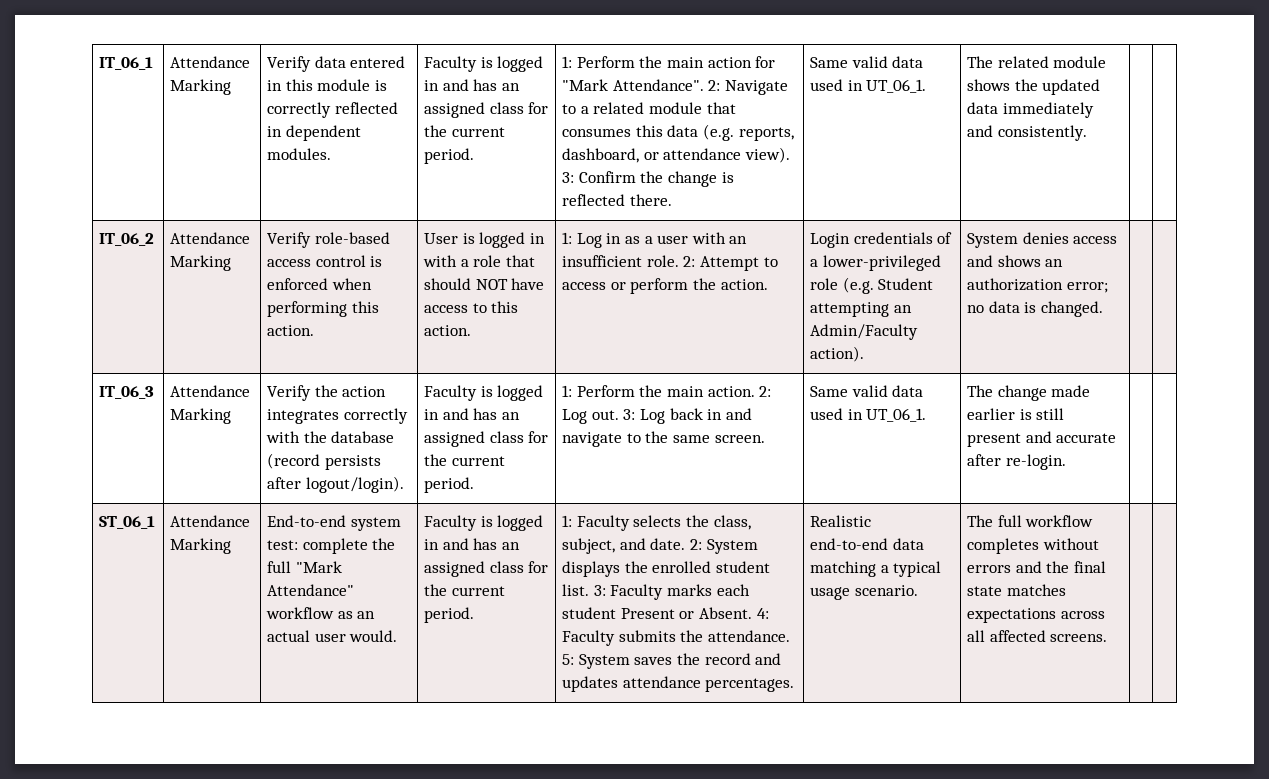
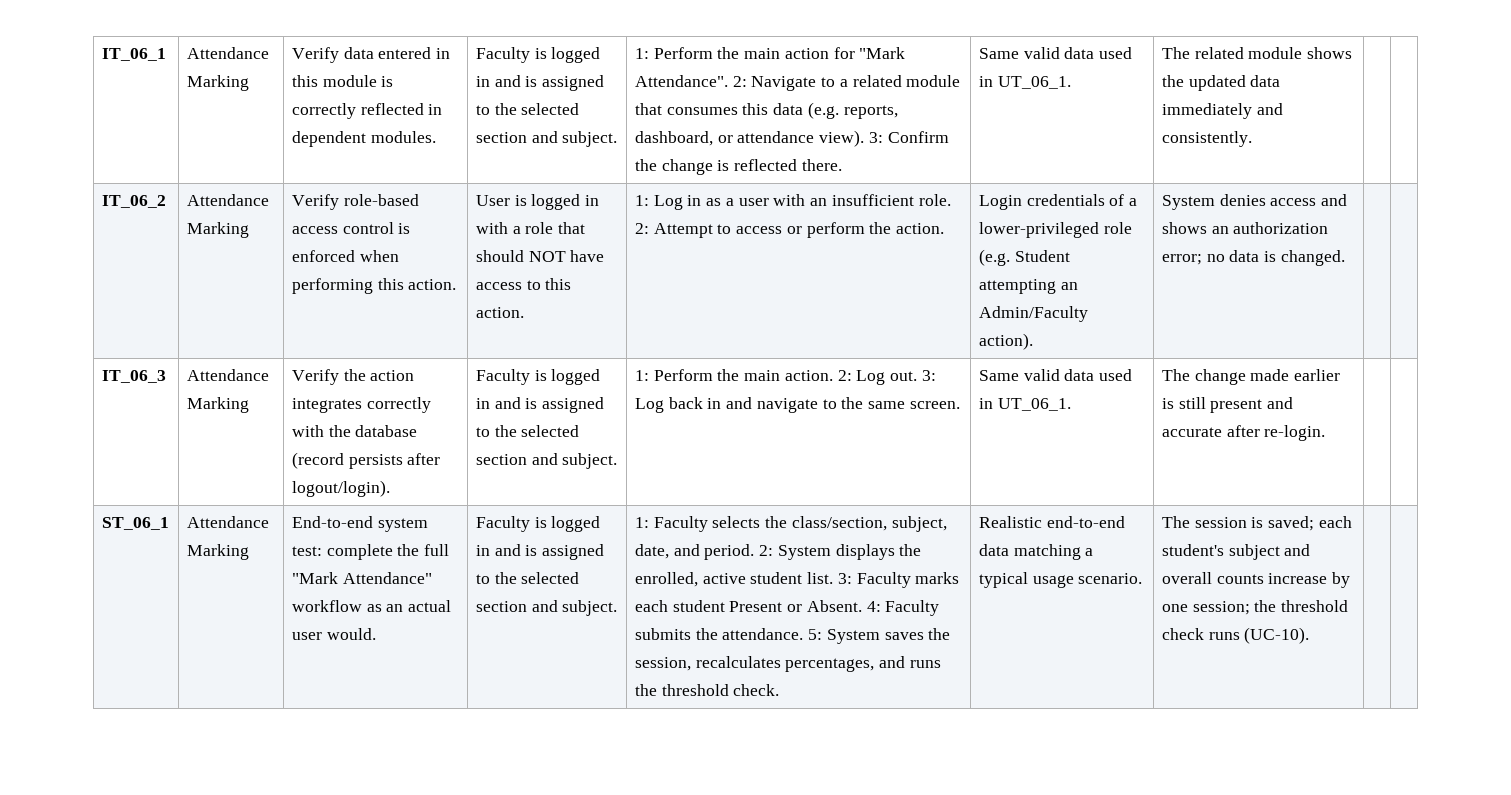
[473,79,521,91] [424,102,549,118] [424,125,505,137] [424,148,475,164] has an assigned class for the current period. -> [525,75,605,91] [475,103,580,115] [475,131,618,147] is assigned to the selected section and subject.
[473,408,521,420] [424,431,549,447] [424,454,505,466] [424,477,475,493] has an assigned class for the current period. -> [525,397,605,413] [475,425,580,437] [475,453,618,469] is assigned to the selected section and subject.
[473,538,521,550] [424,561,549,577] [424,584,505,596] [424,607,475,623] has an assigned class for the current period. -> [525,544,605,560] [475,572,580,584] [475,600,618,616] is assigned to the selected section and subject.
[713,515,751,530] [562,538,686,554] class, subject, and date. -> [791,516,947,532] [634,544,755,560] class/section, subject, date, and period.
[652,561,712,573] enrolled -> [634,572,746,587] enrolled, active
[704,653,782,665] [562,676,795,692] record and updates attendance percentages. -> [634,656,941,672] [634,684,780,696] session, recalculates percentages, and runs the threshold check.
[997,515,1094,527] [967,538,1099,554] [967,561,1107,573] [967,584,1066,596] [967,608,1105,623] [967,630,1108,642] full workflow completes without errors and the final state matches expectations across all affected screens. -> [1194,516,1352,531] [1161,544,1311,560] [1161,572,1351,588] [1161,600,1349,615] [1161,627,1310,644] session is saved; each student's subject and overall counts increase by one session; the threshold check runs (UC-10).

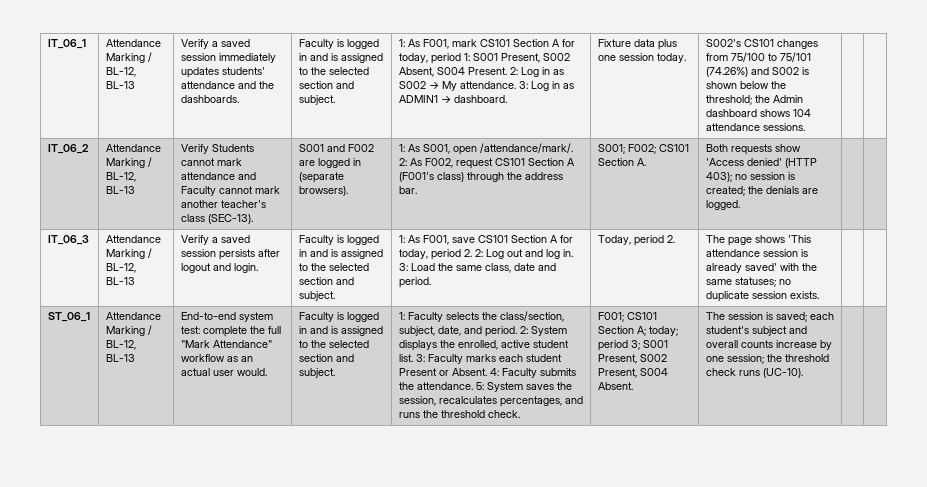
[291,47,451,63] [291,75,394,87] [291,103,443,119] [291,131,436,147] | Verify data entered in this module is correctly reflected in dependent modules. -> [147,52,152,62] [105,67,136,77] [105,81,135,89] [180,39,250,49] [180,53,276,63] [180,67,265,78] [180,81,274,89] [180,95,239,103] / BL-12, BL-13 | Verify a saved session immediately updates students' attendance and the dashboards.
[653,47,906,59] [634,75,961,91] [634,102,898,119] [634,130,949,147] [634,159,842,175] [978,47,1133,59] [978,76,1071,89] [1161,47,1353,59] [1161,75,1281,91] [1161,103,1283,119] [1161,131,1252,147] [101,195,166,208] [186,194,269,206] [186,222,249,238] [291,194,419,210] [291,222,411,234] [291,250,399,262] [291,278,457,294] [475,194,600,210] [475,222,586,234] [475,250,605,262] [475,278,572,290] [475,307,524,318] [634,194,951,210] [634,222,945,238] [978,194,1138,210] [978,222,1132,238] [978,249,1070,266] [978,279,1078,294] [978,306,1088,322] [978,333,1033,350] [1161,194,1348,210] [1161,222,1329,234] [1161,250,1345,266] [101,370,166,383] [186,369,269,381] [186,397,249,413] [291,369,415,385] [291,397,431,413] [291,425,418,437] [291,452,441,469] [291,480,390,497] Perform the main action for "Mark Attendance". 2: Navigate to a related module that consumes this data (e.g. reports, dashboard, or attendance view). 3: Confirm the change is reflected there. | Same valid data used in UT_06_1. | The related module shows the updated data immediately and consistently. | | // IT_06_2 | Attendance Marking | Verify role-based access control is enforced when performing this action. | User is logged in with a role that should NOT have access to this action. | 1: Log in as a user with an insufficient role. 2: Attempt to access or perform the action. | Login credentials of a lower-privileged role (e.g. Student attempting an Admin/Faculty action). | System denies access and shows an authorization error; no data is changed. | | // IT_06_3 | Attendance Marking | Verify the action integrates correctly with the database (record persists after logout/login). -> [407,39,575,49] [398,53,570,64] [398,67,564,77] [398,81,574,91] [398,95,507,103] [597,39,677,50] [597,53,686,63] [705,39,818,49] [705,52,811,62] [705,67,809,77] [705,81,786,89] [705,95,803,105] [705,109,811,117] [705,123,805,131] [47,144,89,154] [105,144,161,152] [105,157,152,168] [105,172,136,182] [105,186,135,194] [180,144,254,154] [180,158,242,166] [180,172,256,180] [180,186,280,196] [180,200,266,208] [180,214,253,224] [298,144,374,152] [298,158,361,168] [298,172,344,183] [298,186,348,196] [398,143,573,155] [398,158,575,169] [398,172,563,182] [398,186,417,194] [597,144,689,154] [597,158,646,166] [705,144,801,155] [705,158,817,168] [705,172,795,182] [705,186,818,196] [705,200,740,210] [47,235,89,245] [105,235,161,243] [105,248,152,259] [105,263,136,273] [105,277,135,285] [180,235,250,245] [180,249,280,260] [180,263,258,273] As F001, mark CS101 Section A for today, period 1: S001 Present, S002 Absent, S004 Present. 2: Log in as S002 → My attendance. 3: Log in as ADMIN1 → dashboard. | Fixture data plus one session today. | S002's CS101 changes from 75/100 to 75/101 (74.26%) and S002 is shown below the threshold; the Admin dashboard shows 104 attendance sessions. | | // IT_06_2 | Attendance Marking / BL-12, BL-13 | Verify Students cannot mark attendance and Faculty cannot mark another teacher's class (SEC-13). | S001 and F002 are logged in (separate browsers). | 1: As S001, open /attendance/mark/. 2: As F002, request CS101 Section A (F001's class) through the address bar. | S001; F002; CS101 Section A. | Both requests show 'Access denied' (HTTP 403); no session is created; the denials are logged. | | // IT_06_3 | Attendance Marking / BL-12, BL-13 | Verify a saved session persists after logout and login.
[653,369,936,385] [634,397,960,413] [978,369,1133,381] [978,398,1071,411] [1161,369,1341,385] [1161,397,1294,413] [1161,425,1326,441] Perform the main action. 2: Log out. 3: Log back in and navigate to the same screen. | Same valid data used in UT_06_1. | The change made earlier is still present and accurate after re-login. -> [407,235,573,245] [398,249,573,260] [398,263,556,273] [398,277,431,288] [597,235,675,246] [705,235,811,246] [705,249,808,257] [705,263,817,273] [705,277,791,287] [705,291,819,302] As F001, save CS101 Section A for today, period 2. 2: Log out and log in. 3: Load the same class, date and period. | Today, period 2. | The page shows 'This attendance session is already saved' with the same statuses; no duplicate session exists.
(249, 552) none -> [147,325,152,335] [105,340,136,350] [105,354,135,362] / BL-12, BL-13
[978,516,1125,528] [978,544,1094,560] [978,572,1143,588] Realistic end-to-end data matching a typical usage scenario. -> [597,312,657,322] [597,326,678,336] [597,340,668,351] [597,354,667,364] [597,368,668,378] [597,382,633,390] F001; CS101 Section A; today; period 3; S001 Present, S002 Present, S004 Absent.

